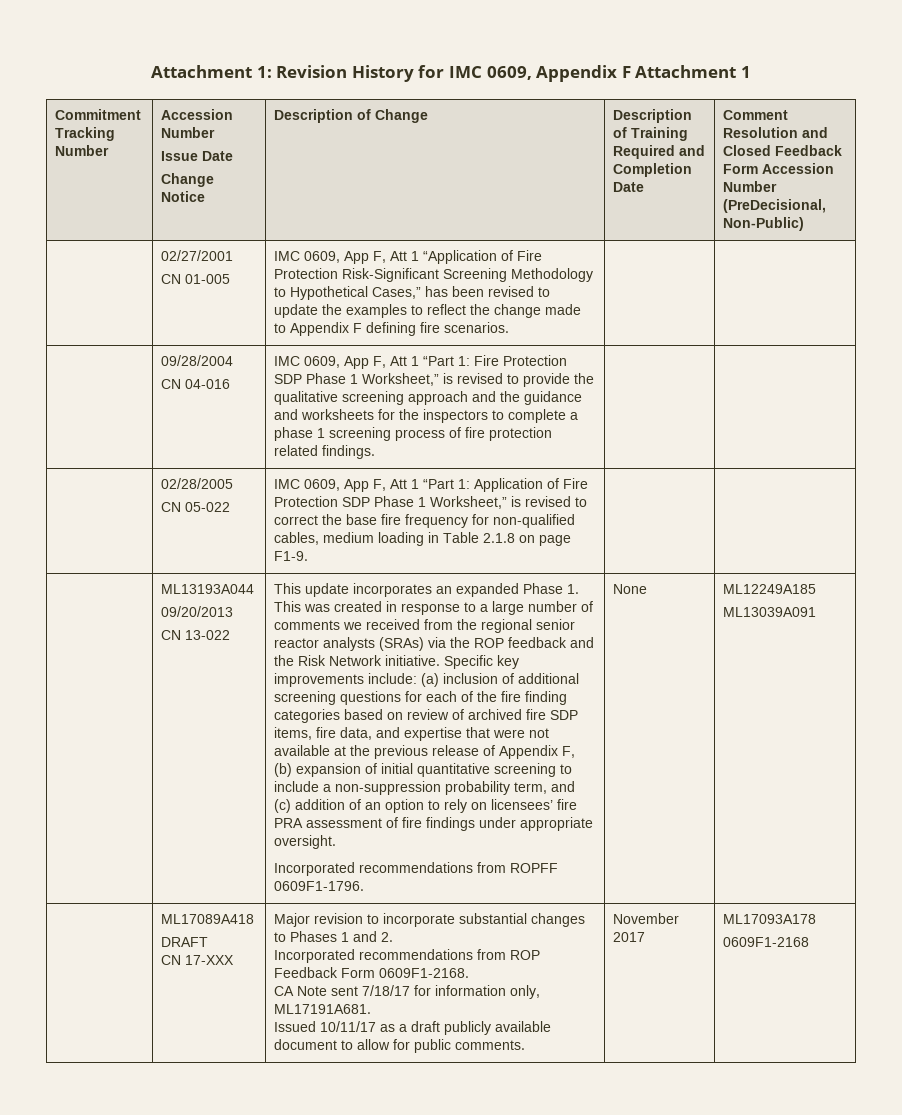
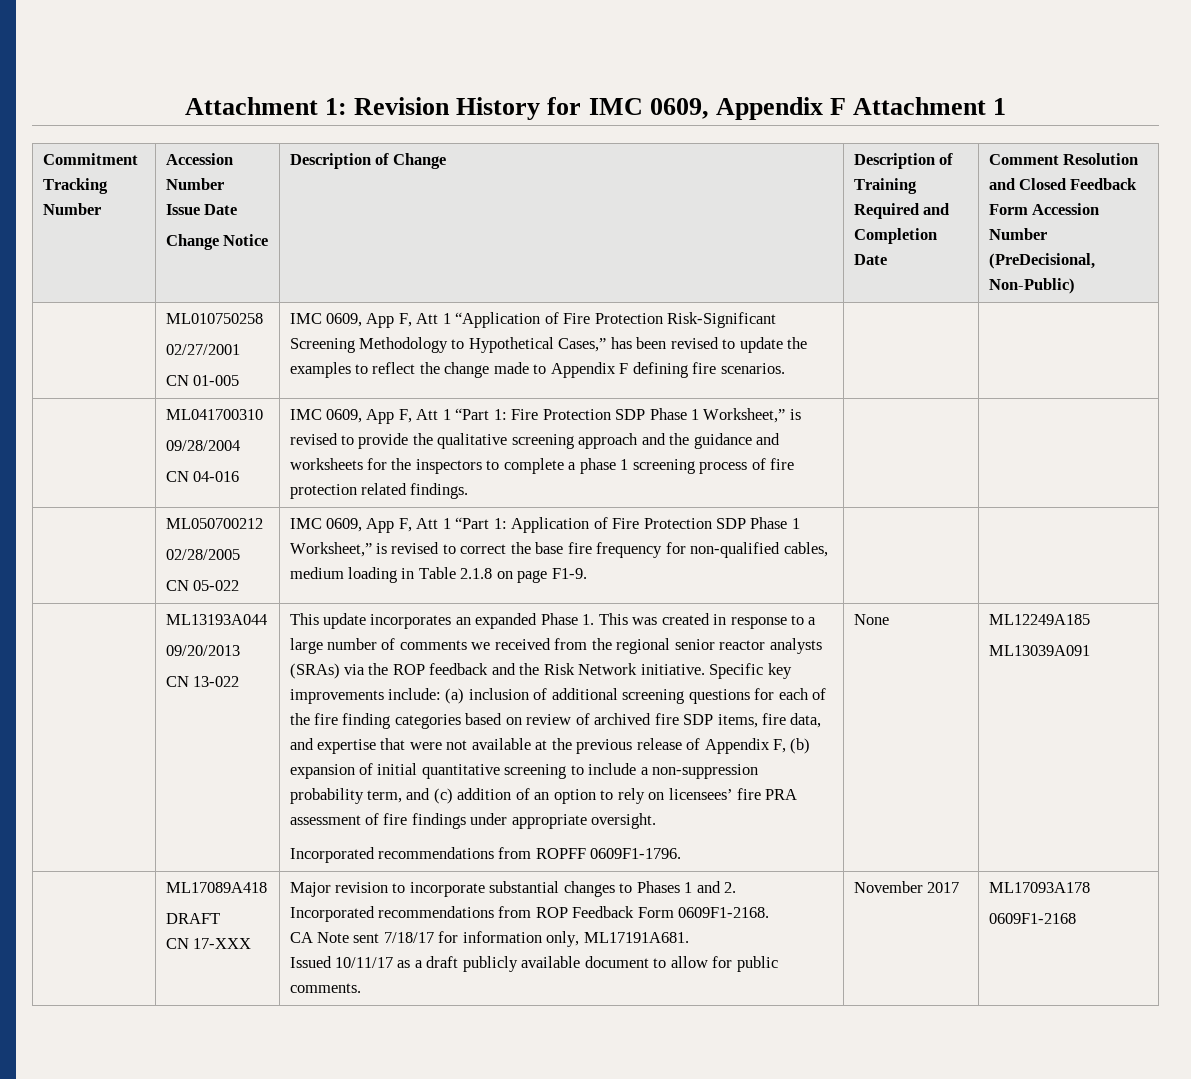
(805, 224) none -> [165,313,263,324] ML010750258 //
(510, 327) none -> [165,409,263,420] ML041700310 //
(376, 452) none -> [165,518,263,529] ML050700212 //

